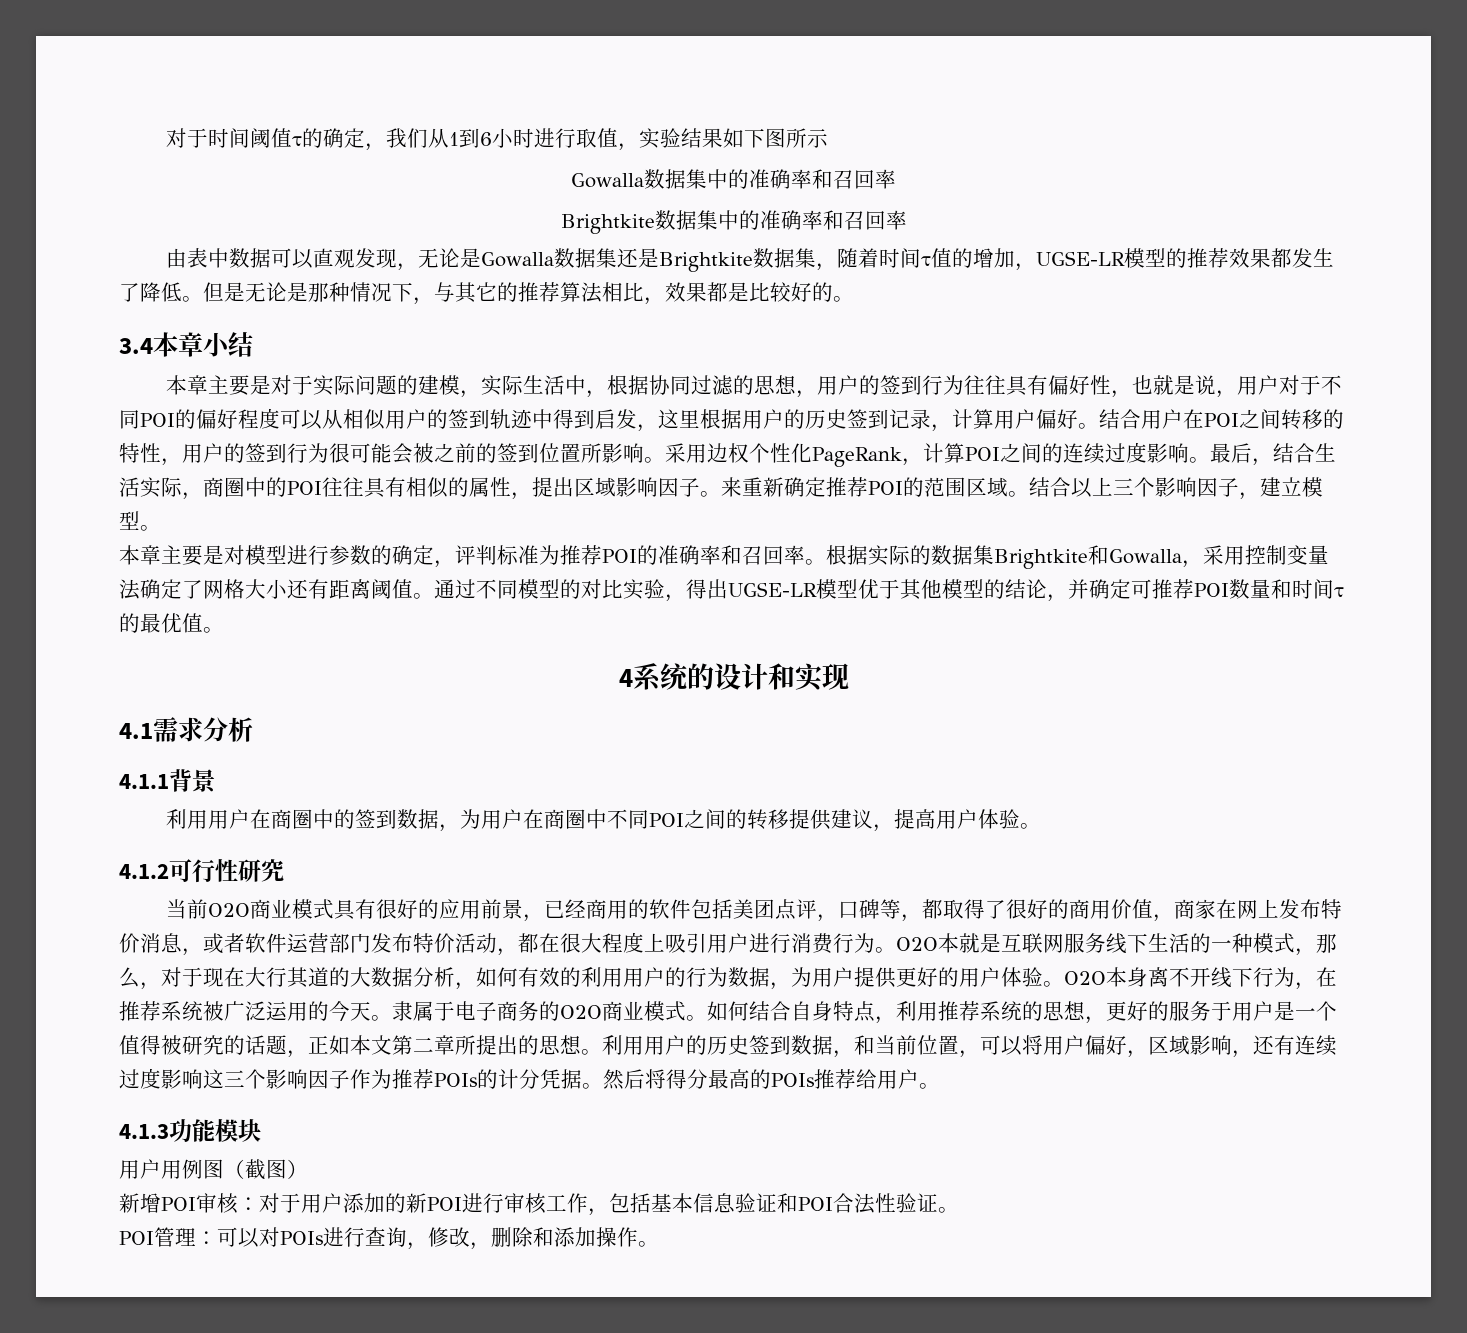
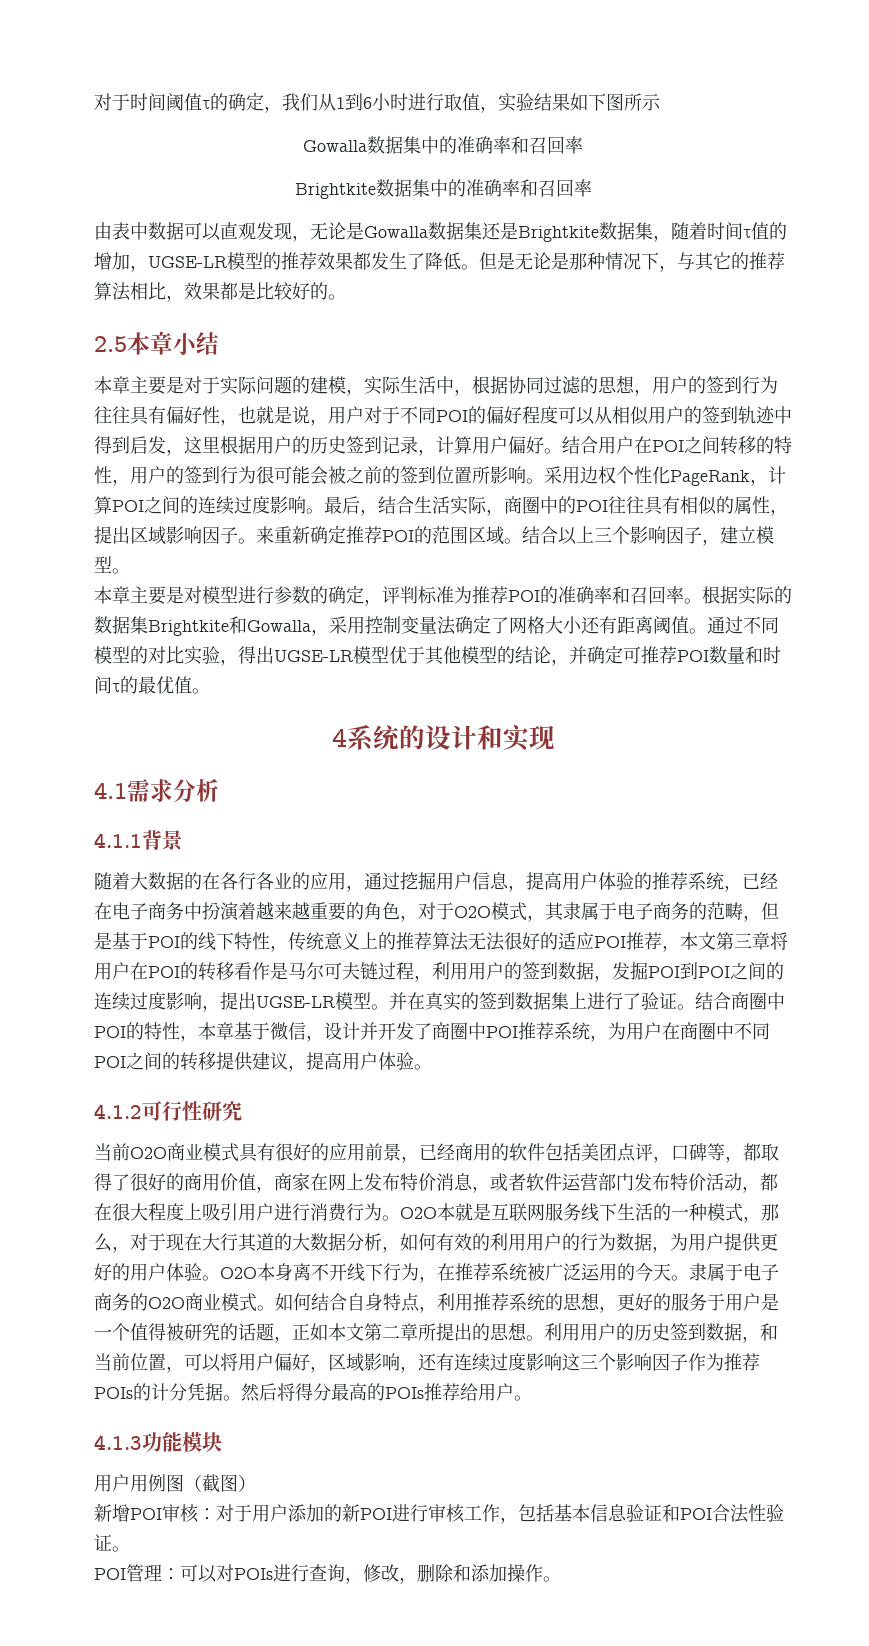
[119,338,153,354] 3.4 -> [94,336,127,352] 2.5
[165,809,439,829] 利用用户在商圈中的签到数据 -> [94,872,778,892] [94,902,779,922] [94,932,788,952] [94,962,784,982] [94,992,785,1012] [94,1022,590,1042] 随着大数据的在各行各业的应用，通过挖掘用户信息，提高用户体验的推荐系统，已经在电子商务中扮演着越来越重要的角色，对于O2O模式，其隶属于电子商务的范畴，但是基于POI的线下特性，传统意义上的推荐算法无法很好的适应POI推荐，本文第三章将用户在POI的转移看作是马尔可夫链过程，利用用户的签到数据，发掘POI到POI之间的连续过度影响，提出UGSE-LR模型。并在真实的签到数据集上进行了验证。结合商圈中POI的特性，本章基于微信，设计并开发了商圈中POI推荐系统

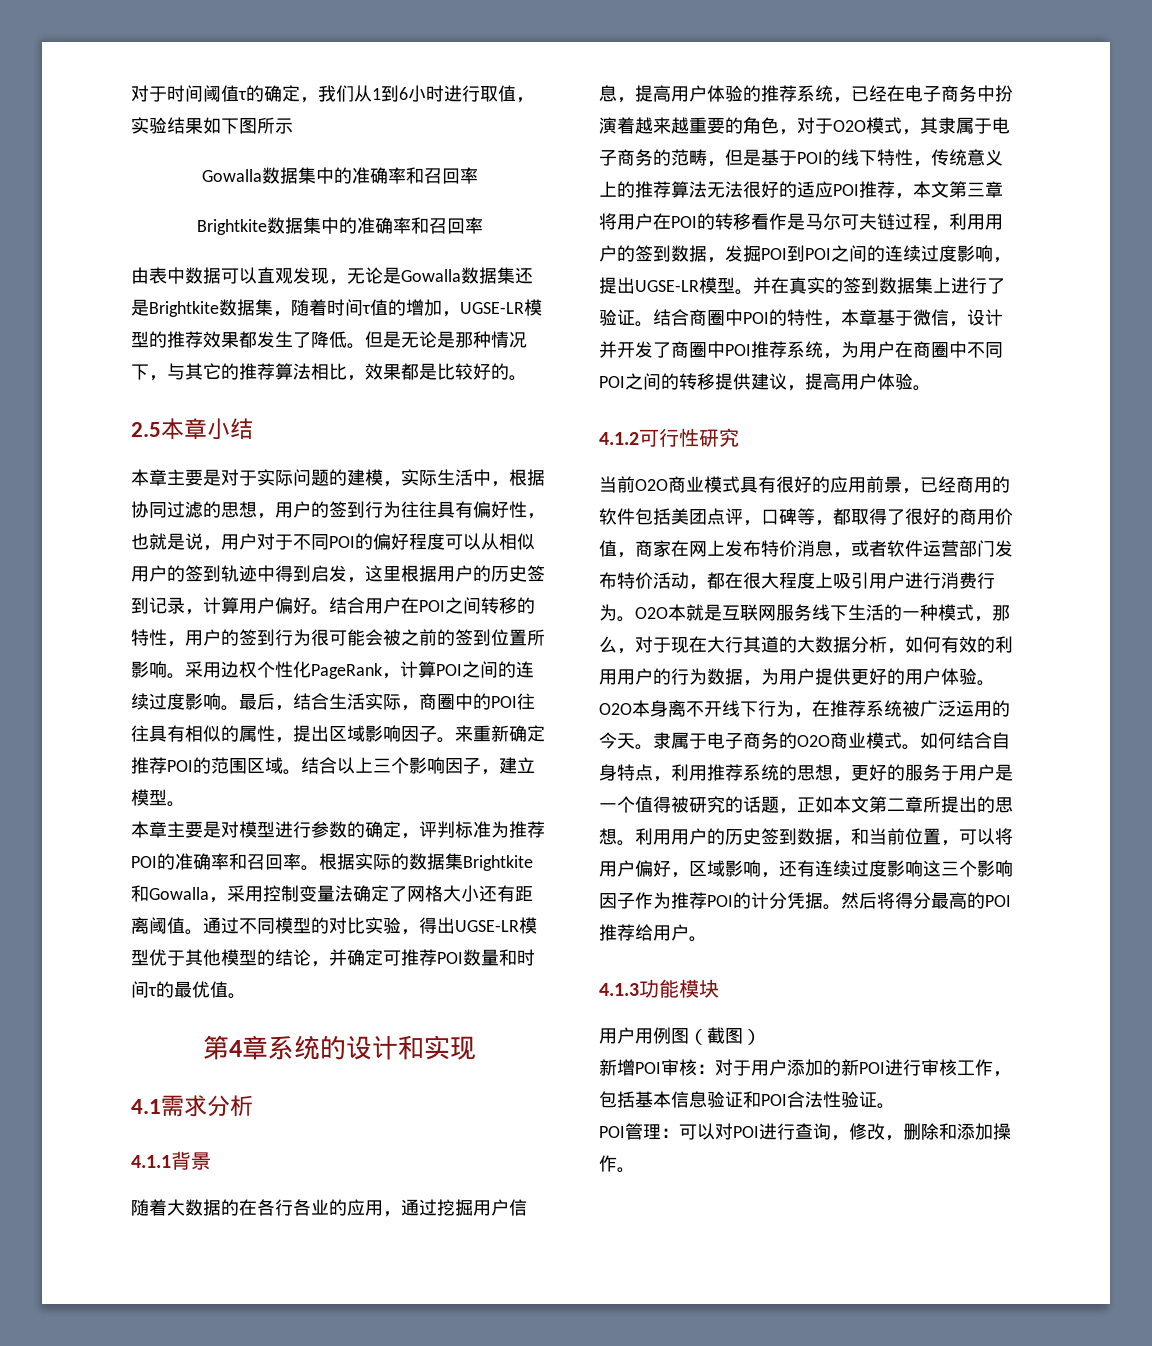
[331,729,347,747] 4 -> [203,1035,268,1060] 第4章
[94,1387,133,1399] POIs -> [707,895,733,907] POI
[385,1387,424,1399] POIs -> [985,895,1011,907] POI
[234,1568,273,1580] POIs -> [733,1126,759,1138] POI

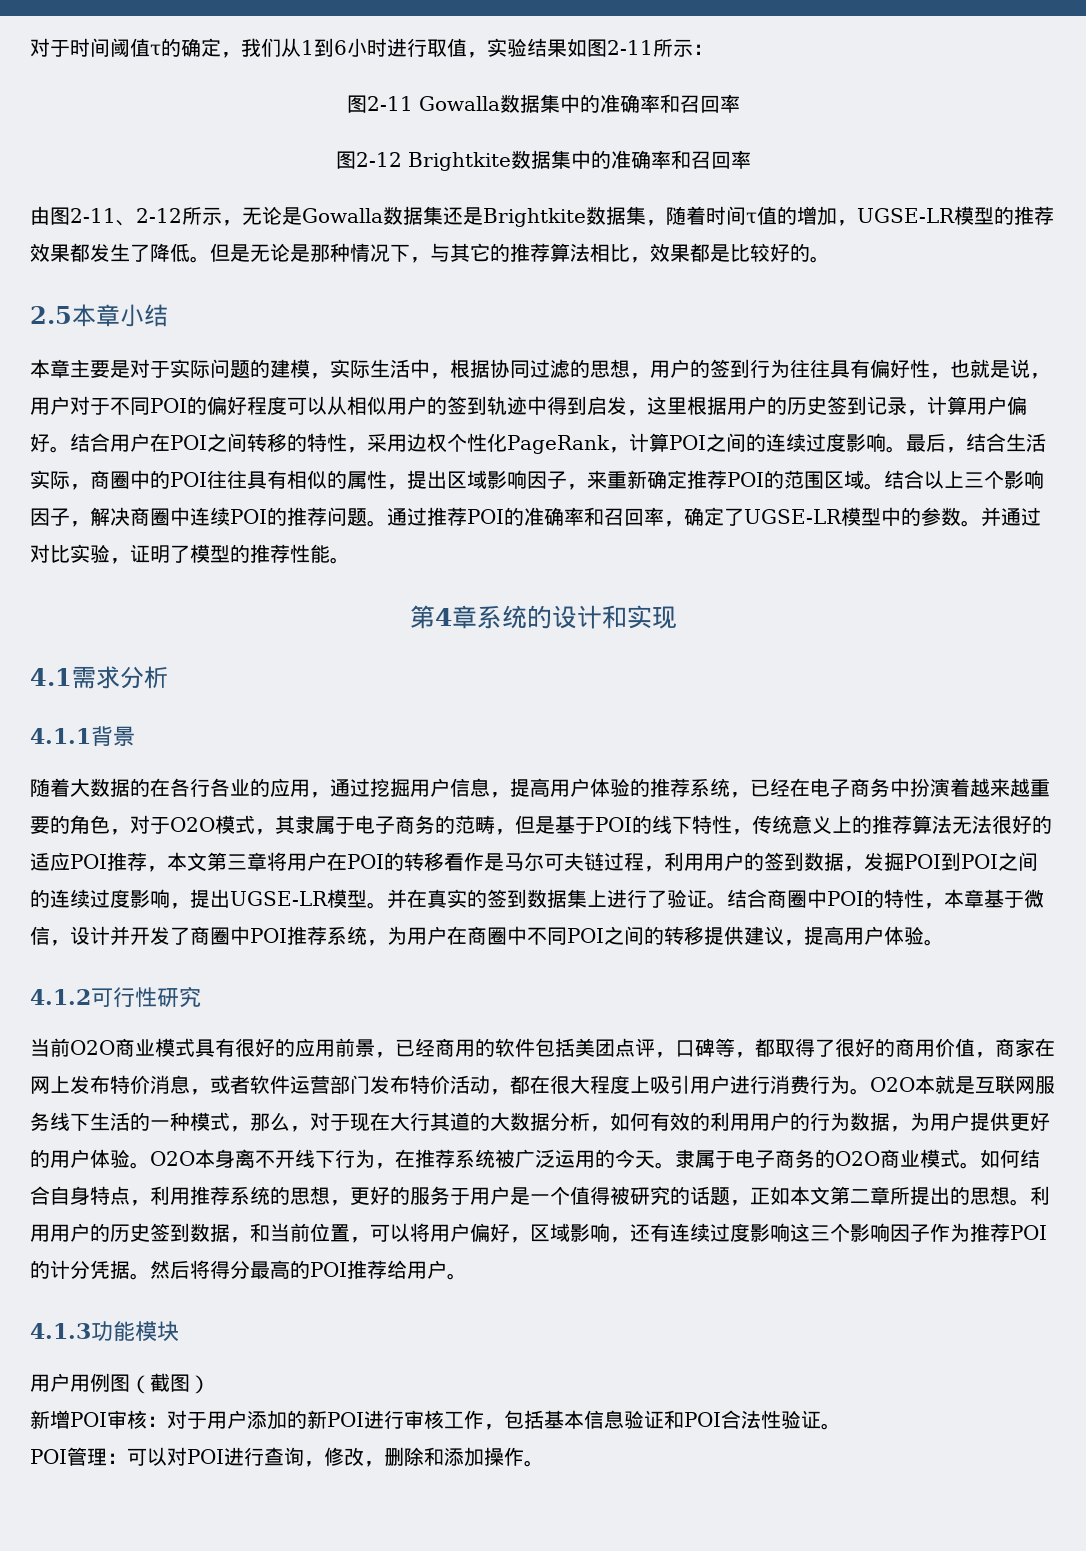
[221,117,293,134] 下图所示 // -> [587,39,713,57] [346,95,413,113] 图2-11所示： // 图2-11
(478, 175) none -> [335,151,402,169] 图2-12
[149,267,329,284] 表中数据可以直观发现 -> [50,207,222,226] 图2-11、2-12所示
[185,629,545,646] [131,661,185,679] 用户的签到行为很可能会被之前的签到位置所影响。 -> (367, 450) none
[437,737,455,743] 。 -> [567,484,587,490] ，
[499,757,535,774] [131,789,185,807] [131,821,509,839] 建立模型。 // 本章主要是对模型进行参数的确定，评判标准为 -> [90,507,427,527] 解决商圈中连续POI的推荐问题。通过
[301,853,533,871] [131,885,533,903] [131,917,537,935] [131,949,535,967] [131,981,228,998] 。根据实际的数据集Brightkite和Gowalla，采用控制变量法确定了网格大小还有距离阈值。通过不同模型的对比实验，得出UGSE-LR模型优于其他模型的结论，并确定可推荐POI数量和时间τ的最优值 -> [664,507,1041,527] [30,544,330,564] ，确定了UGSE-LR模型中的参数。并通过对比实验，证明了模型的推荐性能

